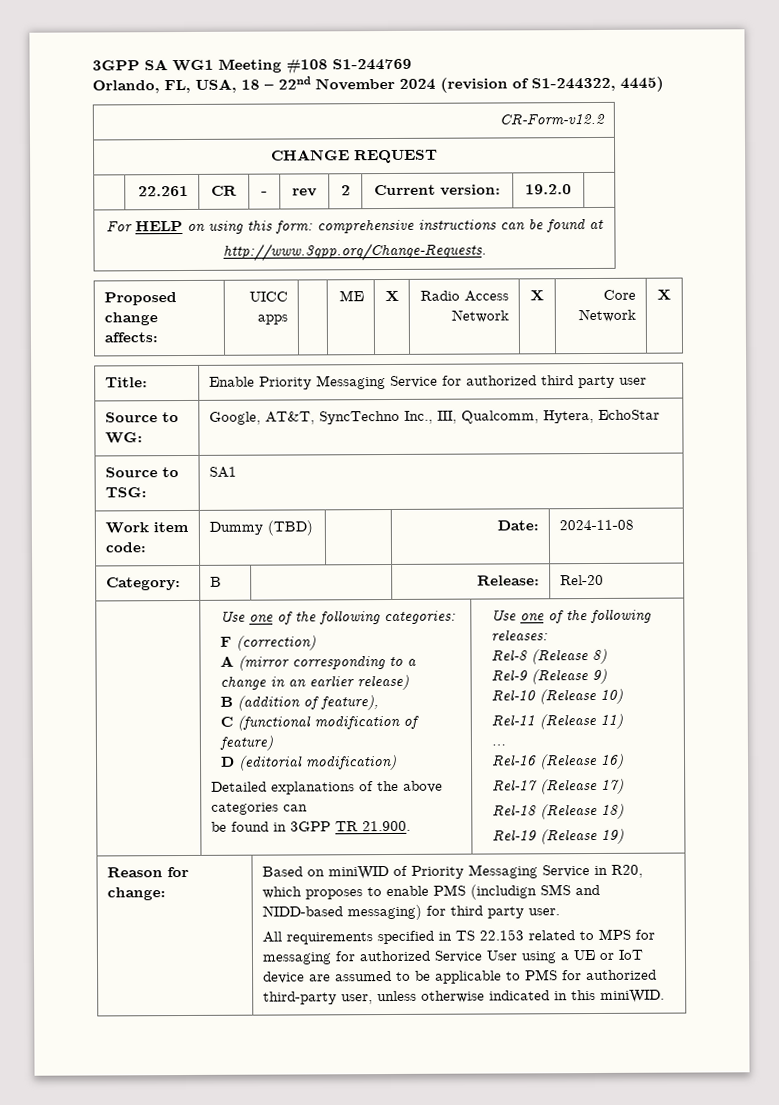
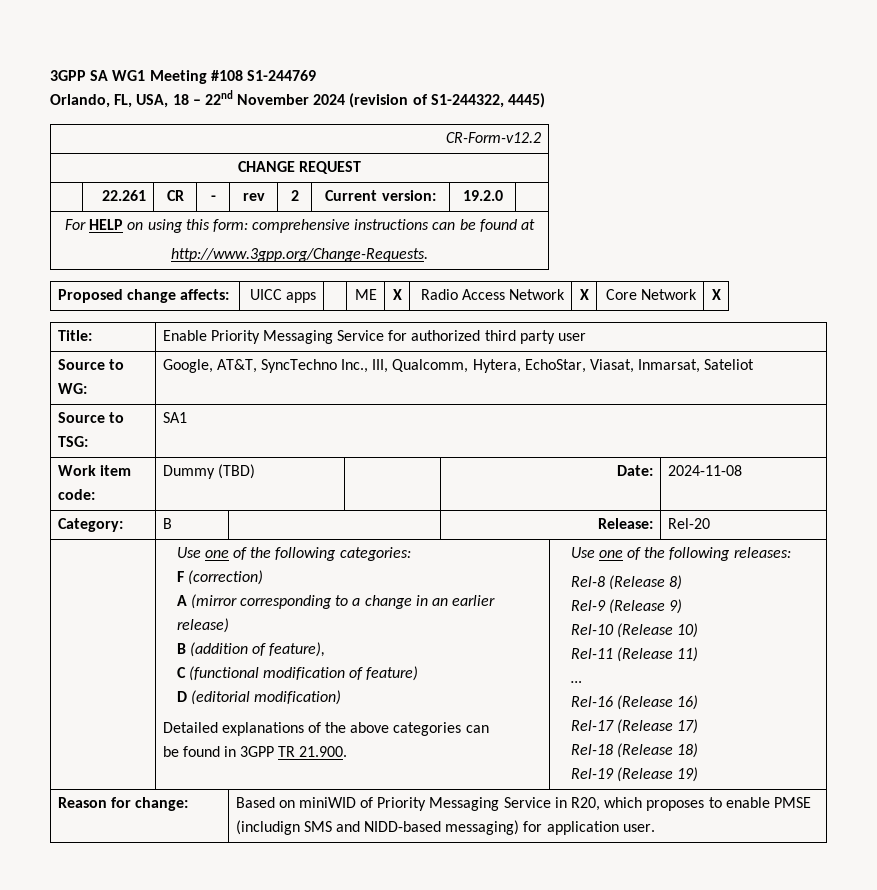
[597,409,660,420] EchoStar -> [524,359,755,373] EchoStar, Viasat, Inmarsat, Sateliot
[432,884,466,896] PMS -> [773,797,811,808] PMSE
[449,905,524,919] third party -> [546,821,619,835] application
[261,928,655,945] [261,949,643,965] [262,969,657,984] [262,989,665,1005] // All requirements specified in TS 22.153 related to MPS for messaging for authorized Service User using a UE or IoT device are assumed to be applicable to PMS for authorized third-party user, unless otherwise indicated in this miniWID. -> (655, 828) none

